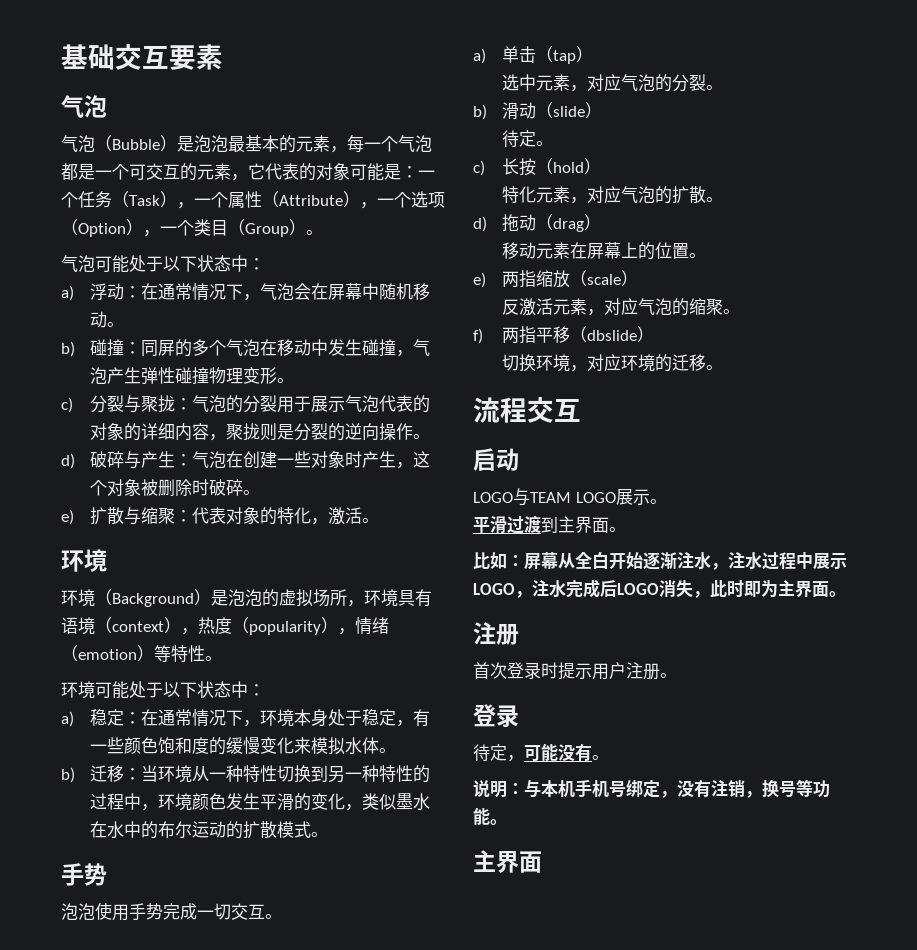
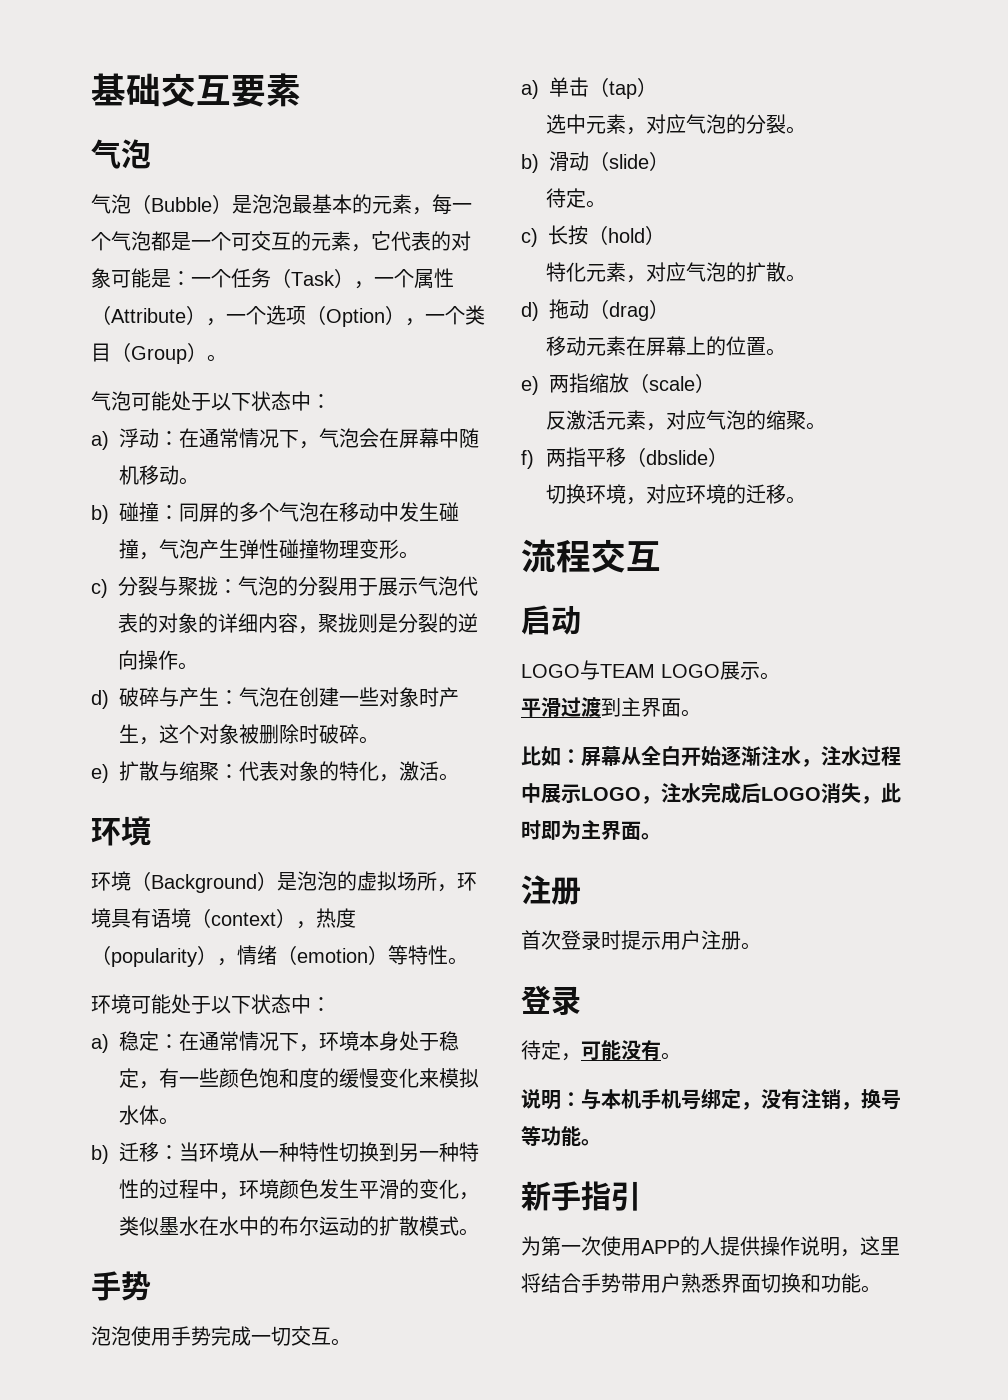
[473,850,542,873] 主界面 -> [521,1181,641,1211] [521,1236,900,1257] [521,1273,881,1293] 新手指引 // 为第一次使用APP的人提供操作说明，这里将结合手势带用户熟悉界面切换和功能。

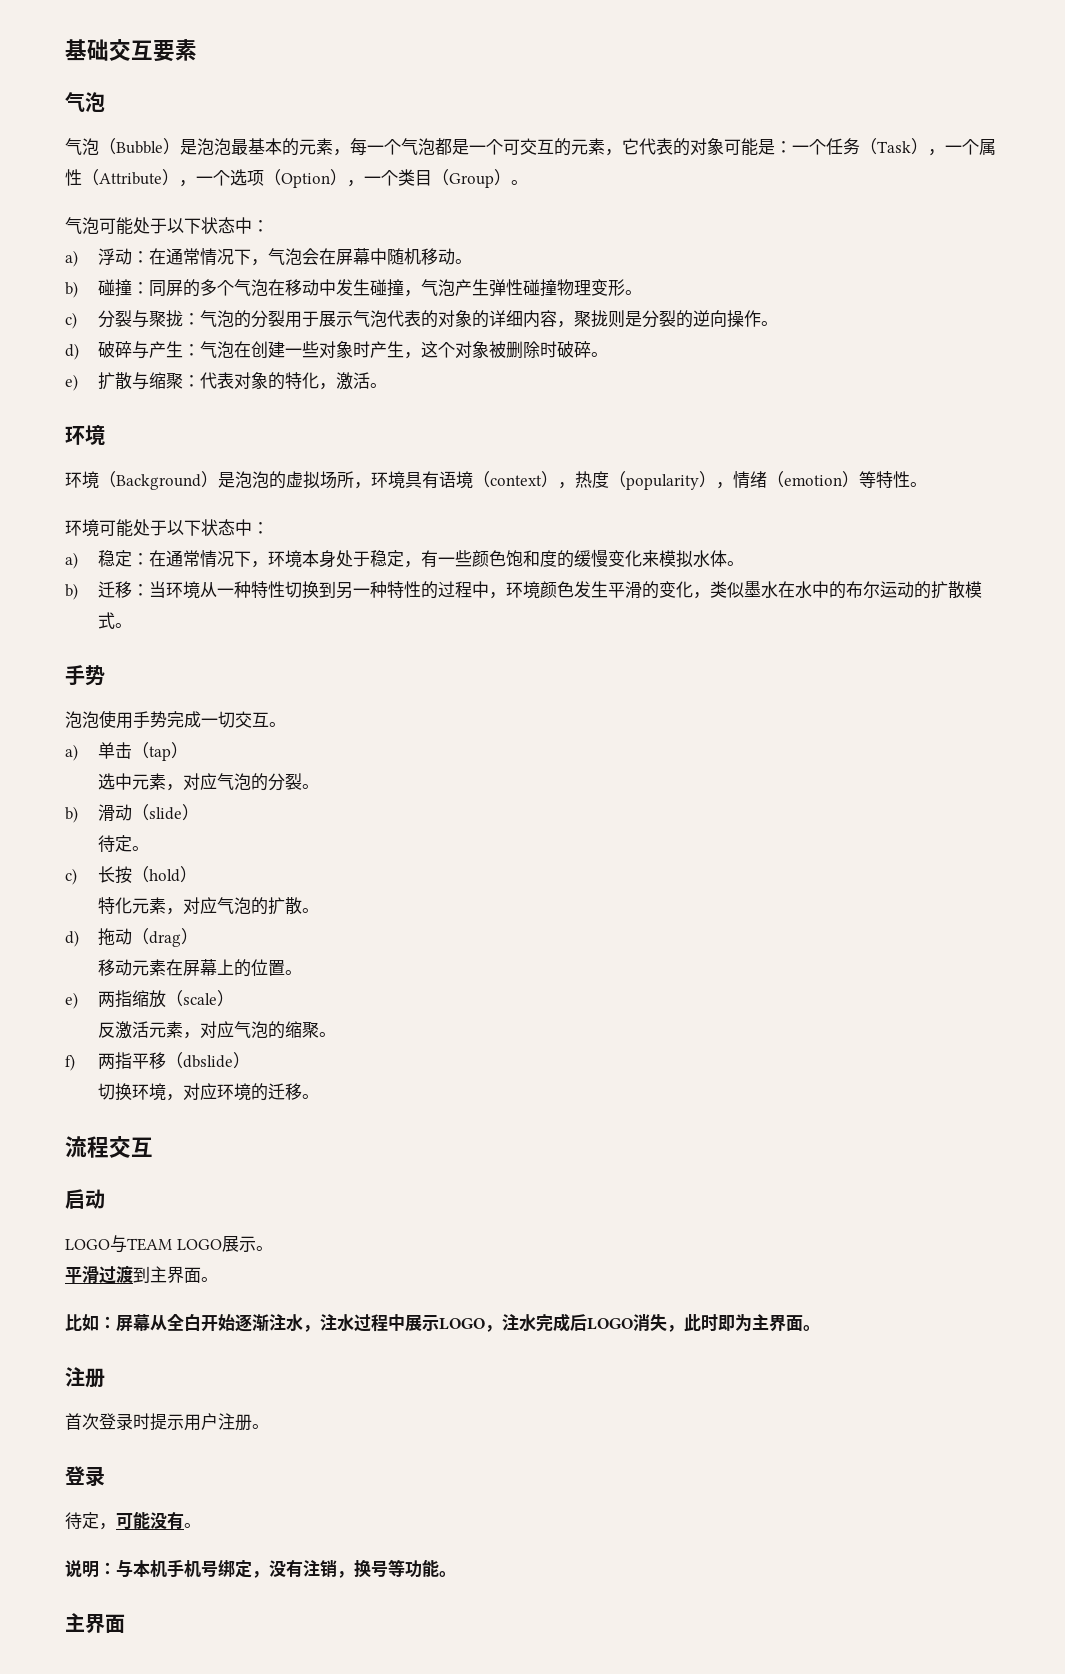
[521,1181,641,1211] [521,1236,900,1257] [521,1273,881,1293] 新手指引 // 为第一次使用APP的人提供操作说明，这里将结合手势带用户熟悉界面切换和功能。 -> [65,1613,125,1634] 主界面

